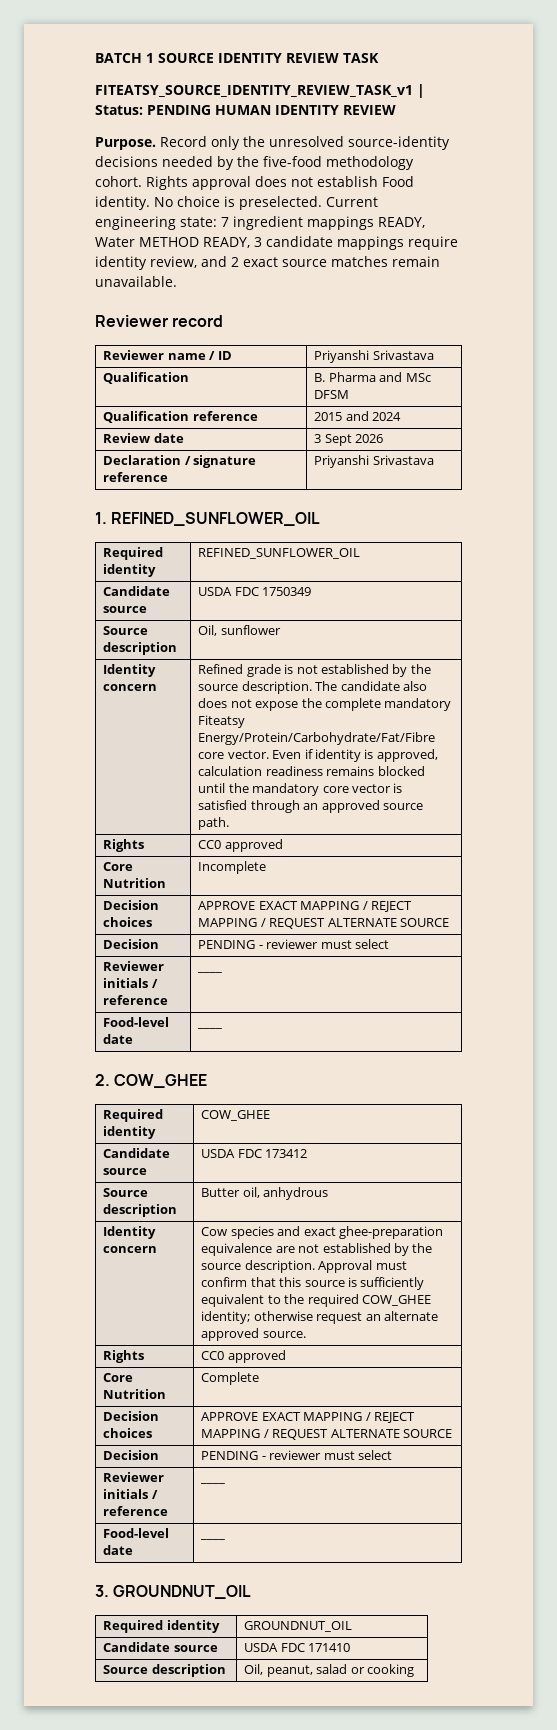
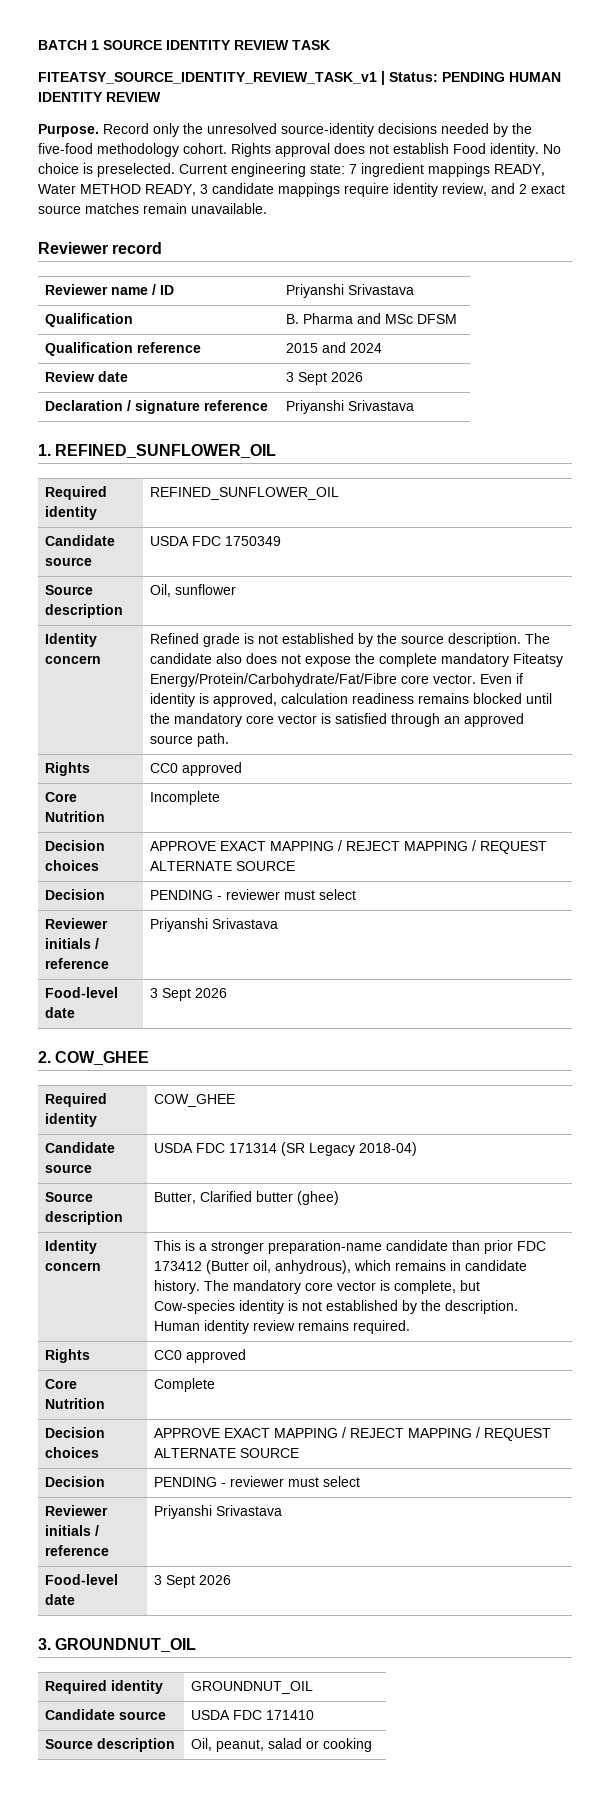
[197,971,223,973] [103,1017,170,1027] [103,1034,134,1044] [197,1027,223,1029] ____ // Food-level date | ____ -> [150,918,279,932] [45,987,119,998] [45,1007,76,1018] [150,988,228,1001] Priyanshi Srivastava // Food-level date | 3 Sept 2026
[265,1149,308,1158] [103,1188,149,1197] [103,1204,178,1217] [201,1187,329,1200] [103,1226,157,1239] [103,1246,158,1253] [201,1226,443,1239] [201,1243,433,1256] [201,1260,407,1273] [201,1277,425,1290] [201,1294,431,1307] [201,1311,438,1324] [201,1328,306,1341] 173412 // Source description | Butter oil, anhydrous // Identity concern | Cow species and exact ghee-preparation equivalence are not established by the source description. Approval must confirm that this source is sufficiently equivalent to the required COW_GHEE identity; otherwise request an alternate approved source. -> [229,1142,418,1156] [45,1192,94,1202] [45,1211,124,1225] [154,1191,340,1205] [45,1240,98,1254] [45,1262,102,1271] [154,1240,547,1254] [154,1260,528,1274] [154,1280,481,1294] [154,1300,519,1314] [154,1320,411,1334] 171314 (SR Legacy 2018-04) // Source description | Butter, Clarified butter (ghee) // Identity concern | This is a stronger preparation-name candidate than prior FDC 173412 (Butter oil, anhydrous), which remains in candidate history. The mandatory core vector is complete, but Cow-species identity is not established by the description. Human identity review remains required.
[200,1482,226,1484] [103,1528,170,1538] [103,1545,134,1555] [200,1538,226,1540] ____ // Food-level date | ____ -> [154,1505,283,1519] [45,1574,119,1585] [45,1594,76,1605] [154,1575,232,1588] Priyanshi Srivastava // Food-level date | 3 Sept 2026

